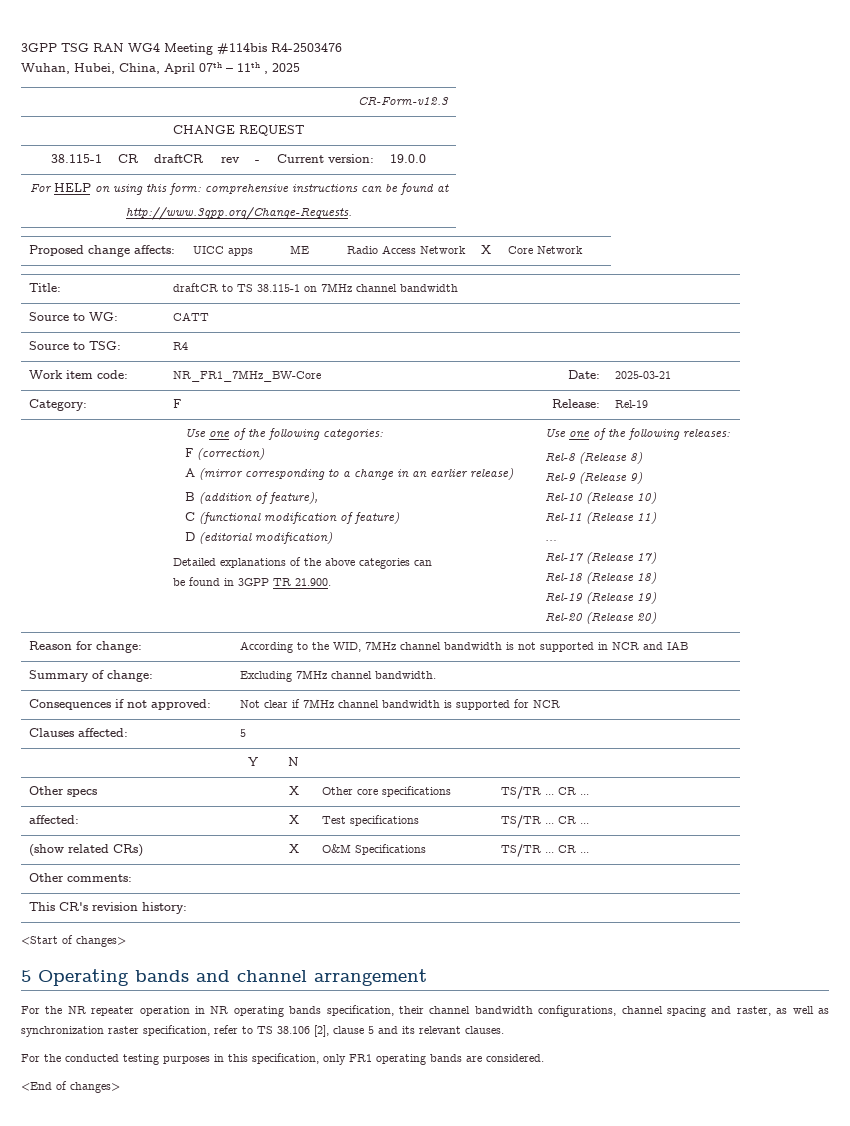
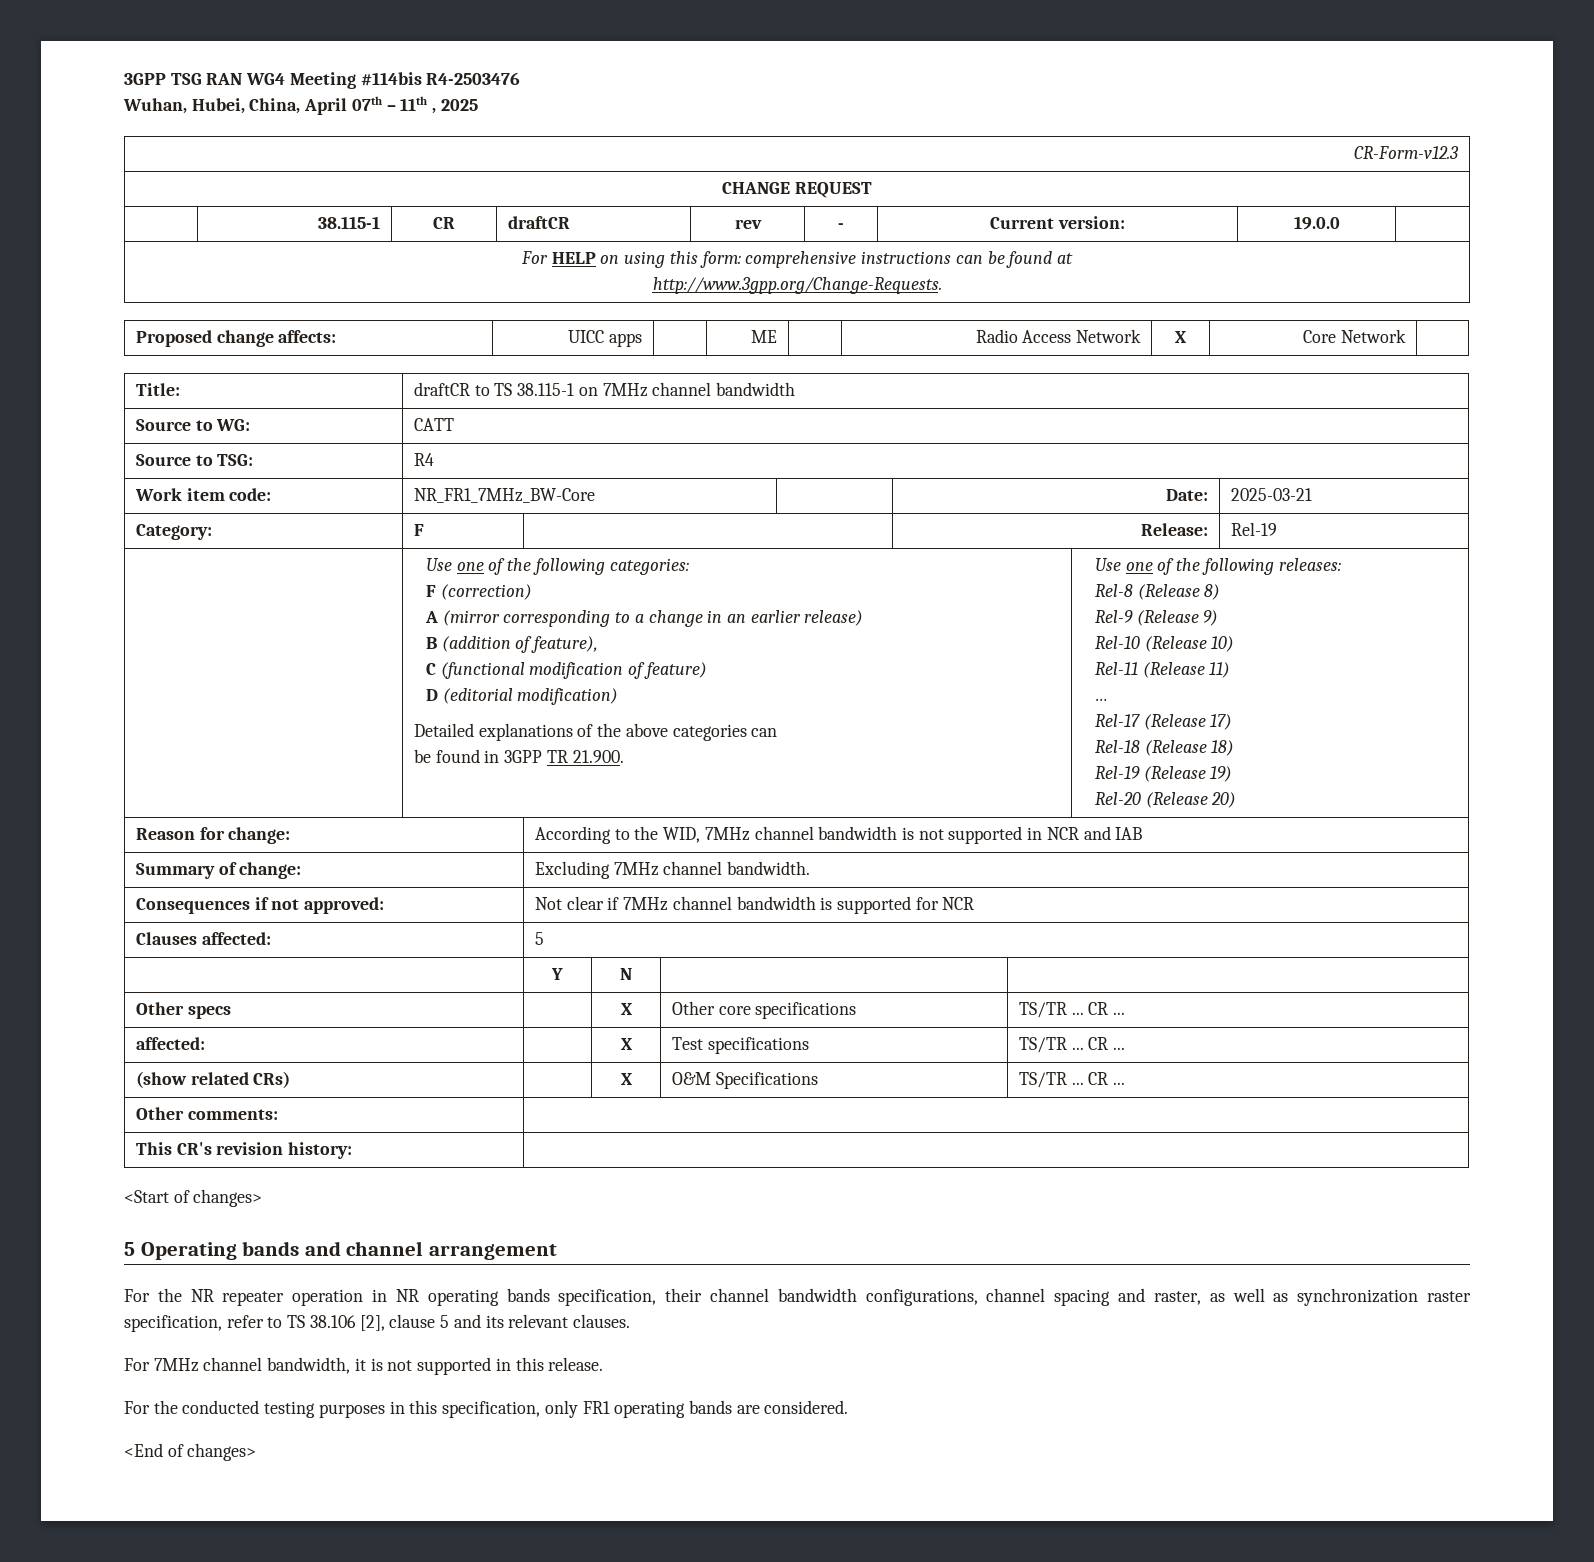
(504, 1030) none -> [124,1357,604,1375] // For 7MHz channel bandwidth, it is not supported in this release.

